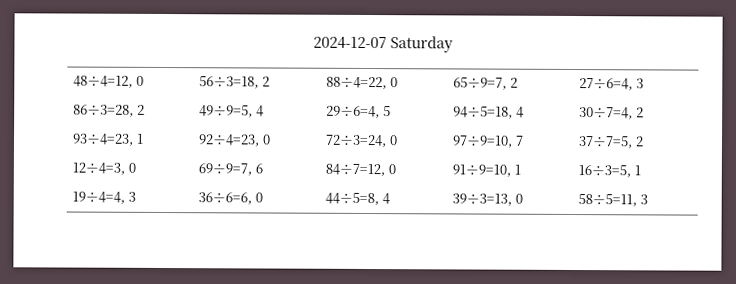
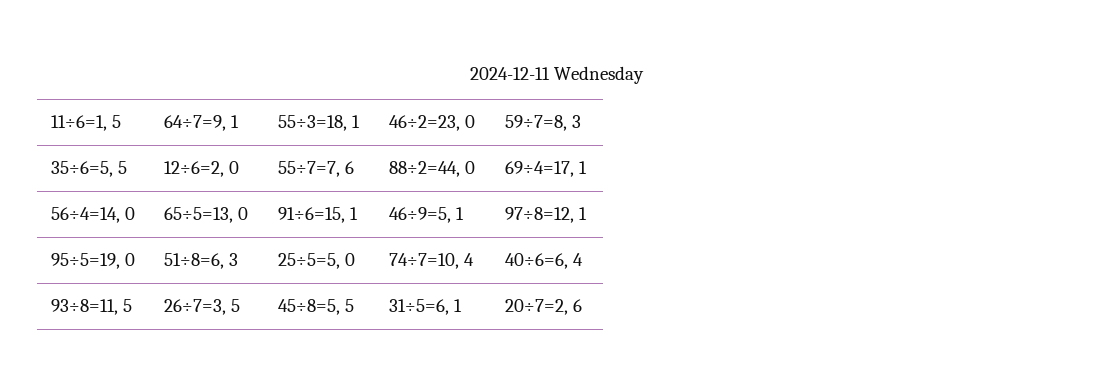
[313,36,453,53] [73,75,144,88] [199,76,270,89] [326,76,398,90] [453,77,518,90] [579,78,644,91] [73,104,145,117] [199,105,264,118] [326,105,391,119] [453,106,524,119] [579,107,644,120] [72,133,144,146] [198,134,271,147] [325,134,398,148] [452,135,524,148] [578,136,644,149] [72,162,136,175] [198,163,263,176] [325,163,396,177] [452,164,521,177] [578,165,641,178] [72,191,136,204] [198,192,263,205] [325,192,390,206] [452,193,523,206] [578,194,648,207] 2024-12-07 Saturday // 48÷4=12, 0 | 56÷3=18, 2 | 88÷4=22, 0 | 65÷9=7, 2 | 27÷6=4, 3 // 86÷3=28, 2 | 49÷9=5, 4 | 29÷6=4, 5 | 94÷5=18, 4 | 30÷7=4, 2 // 93÷4=23, 1 | 92÷4=23, 0 | 72÷3=24, 0 | 97÷9=10, 7 | 37÷7=5, 2 // 12÷4=3, 0 | 69÷9=7, 6 | 84÷7=12, 0 | 91÷9=10, 1 | 16÷3=5, 1 // 19÷4=4, 3 | 36÷6=6, 0 | 44÷5=8, 4 | 39÷3=13, 0 | 58÷5=11, 3 -> [469,66,645,84] [50,115,121,131] [163,115,239,131] [277,115,360,131] [388,115,475,131] [504,115,581,131] [50,161,127,177] [163,161,239,177] [277,161,354,177] [388,161,475,177] [504,161,587,177] [50,207,135,223] [163,207,248,223] [277,207,358,223] [388,207,464,223] [504,207,587,223] [50,253,135,269] [163,253,238,269] [277,253,355,269] [388,253,474,269] [504,253,583,269] [50,299,132,315] [163,299,240,315] [277,299,354,315] [388,299,462,315] [504,299,582,315] 2024-12-11 Wednesday // 11÷6=1, 5 | 64÷7=9, 1 | 55÷3=18, 1 | 46÷2=23, 0 | 59÷7=8, 3 // 35÷6=5, 5 | 12÷6=2, 0 | 55÷7=7, 6 | 88÷2=44, 0 | 69÷4=17, 1 // 56÷4=14, 0 | 65÷5=13, 0 | 91÷6=15, 1 | 46÷9=5, 1 | 97÷8=12, 1 // 95÷5=19, 0 | 51÷8=6, 3 | 25÷5=5, 0 | 74÷7=10, 4 | 40÷6=6, 4 // 93÷8=11, 5 | 26÷7=3, 5 | 45÷8=5, 5 | 31÷5=6, 1 | 20÷7=2, 6

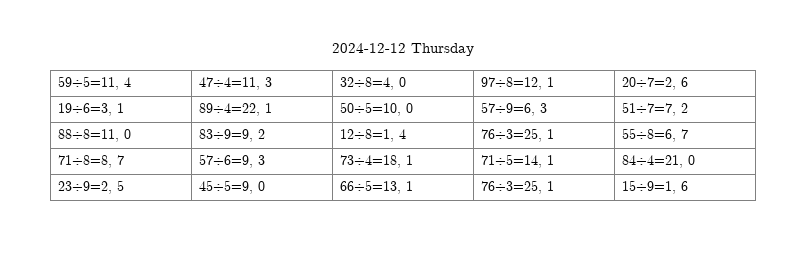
[469,66,645,84] [50,115,121,131] [163,115,239,131] [277,115,360,131] [388,115,475,131] [504,115,581,131] [50,161,127,177] [163,161,239,177] [277,161,354,177] [388,161,475,177] [504,161,587,177] [50,207,135,223] [163,207,248,223] [277,207,358,223] [388,207,464,223] [504,207,587,223] [50,253,135,269] [163,253,238,269] [277,253,355,269] [388,253,474,269] [504,253,583,269] [50,299,132,315] [163,299,240,315] [277,299,354,315] [388,299,462,315] [504,299,568,315] 2024-12-11 Wednesday // 11÷6=1, 5 | 64÷7=9, 1 | 55÷3=18, 1 | 46÷2=23, 0 | 59÷7=8, 3 // 35÷6=5, 5 | 12÷6=2, 0 | 55÷7=7, 6 | 88÷2=44, 0 | 69÷4=17, 1 // 56÷4=14, 0 | 65÷5=13, 0 | 91÷6=15, 1 | 46÷9=5, 1 | 97÷8=12, 1 // 95÷5=19, 0 | 51÷8=6, 3 | 25÷5=5, 0 | 74÷7=10, 4 | 40÷6=6, 4 // 93÷8=11, 5 | 26÷7=3, 5 | 45÷8=5, 5 | 31÷5=6, 1 | 20÷7=2, -> [332,43,474,56] [57,76,131,90] [198,77,272,90] [339,77,406,90] [480,77,554,90] [621,77,688,90] [57,103,124,116] [198,103,272,116] [339,102,413,116] [480,102,547,116] [621,102,688,116] [57,129,131,142] [198,129,265,142] [339,129,406,142] [480,128,554,142] [621,128,688,142] [57,155,124,168] [198,154,265,168] [339,155,413,168] [480,154,554,168] [621,155,695,168] [57,180,124,194] [198,180,265,194] [339,180,413,194] [480,180,554,194] [621,180,676,194] 2024-12-12 Thursday // 59÷5=11, 4 | 47÷4=11, 3 | 32÷8=4, 0 | 97÷8=12, 1 | 20÷7=2, 6 // 19÷6=3, 1 | 89÷4=22, 1 | 50÷5=10, 0 | 57÷9=6, 3 | 51÷7=7, 2 // 88÷8=11, 0 | 83÷9=9, 2 | 12÷8=1, 4 | 76÷3=25, 1 | 55÷8=6, 7 // 71÷8=8, 7 | 57÷6=9, 3 | 73÷4=18, 1 | 71÷5=14, 1 | 84÷4=21, 0 // 23÷9=2, 5 | 45÷5=9, 0 | 66÷5=13, 1 | 76÷3=25, 1 | 15÷9=1,

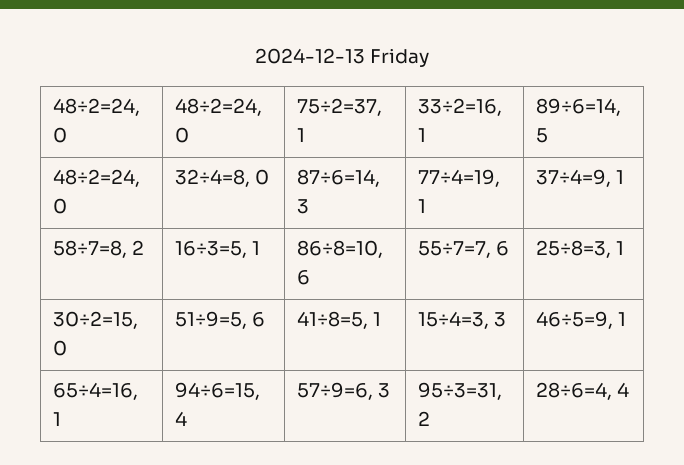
[332,43,474,56] [57,76,131,90] [198,77,272,90] [339,77,406,90] [480,77,554,90] [621,77,688,90] [57,103,124,116] [198,103,272,116] [339,102,413,116] [480,102,547,116] [621,102,688,116] [57,129,131,142] [198,129,265,142] [339,129,406,142] [480,128,554,142] [621,128,688,142] [57,155,124,168] [198,154,265,168] [339,155,413,168] [480,154,554,168] [621,155,695,168] [57,180,124,194] [198,180,265,194] [339,180,413,194] [480,180,554,194] [621,180,688,194] 2024-12-12 Thursday // 59÷5=11, 4 | 47÷4=11, 3 | 32÷8=4, 0 | 97÷8=12, 1 | 20÷7=2, 6 // 19÷6=3, 1 | 89÷4=22, 1 | 50÷5=10, 0 | 57÷9=6, 3 | 51÷7=7, 2 // 88÷8=11, 0 | 83÷9=9, 2 | 12÷8=1, 4 | 76÷3=25, 1 | 55÷8=6, 7 // 71÷8=8, 7 | 57÷6=9, 3 | 73÷4=18, 1 | 71÷5=14, 1 | 84÷4=21, 0 // 23÷9=2, 5 | 45÷5=9, 0 | 66÷5=13, 1 | 76÷3=25, 1 | 15÷9=1, 6 -> [254,48,430,67] [52,98,140,116] [52,127,67,143] [174,98,262,116] [174,127,189,143] [296,98,382,116] [296,128,305,142] [417,98,502,116] [417,128,426,142] [535,98,621,116] [535,128,548,143] [52,169,140,187] [52,198,67,214] [174,169,269,187] [296,169,380,187] [296,199,309,214] [417,169,500,187] [417,199,426,213] [535,169,624,187] [52,240,144,258] [174,241,260,258] [296,240,383,258] [296,270,310,285] [417,241,509,258] [535,240,624,258] [52,311,138,329] [52,340,67,356] [174,311,265,329] [296,311,381,329] [417,311,506,329] [535,311,626,329] [52,382,138,400] [52,412,61,426] [174,382,260,400] [174,411,187,426] [296,382,390,400] [417,382,502,400] [417,411,430,426] [535,382,629,400] 2024-12-13 Friday // 48÷2=24, 0 | 48÷2=24, 0 | 75÷2=37, 1 | 33÷2=16, 1 | 89÷6=14, 5 // 48÷2=24, 0 | 32÷4=8, 0 | 87÷6=14, 3 | 77÷4=19, 1 | 37÷4=9, 1 // 58÷7=8, 2 | 16÷3=5, 1 | 86÷8=10, 6 | 55÷7=7, 6 | 25÷8=3, 1 // 30÷2=15, 0 | 51÷9=5, 6 | 41÷8=5, 1 | 15÷4=3, 3 | 46÷5=9, 1 // 65÷4=16, 1 | 94÷6=15, 4 | 57÷9=6, 3 | 95÷3=31, 2 | 28÷6=4, 4

